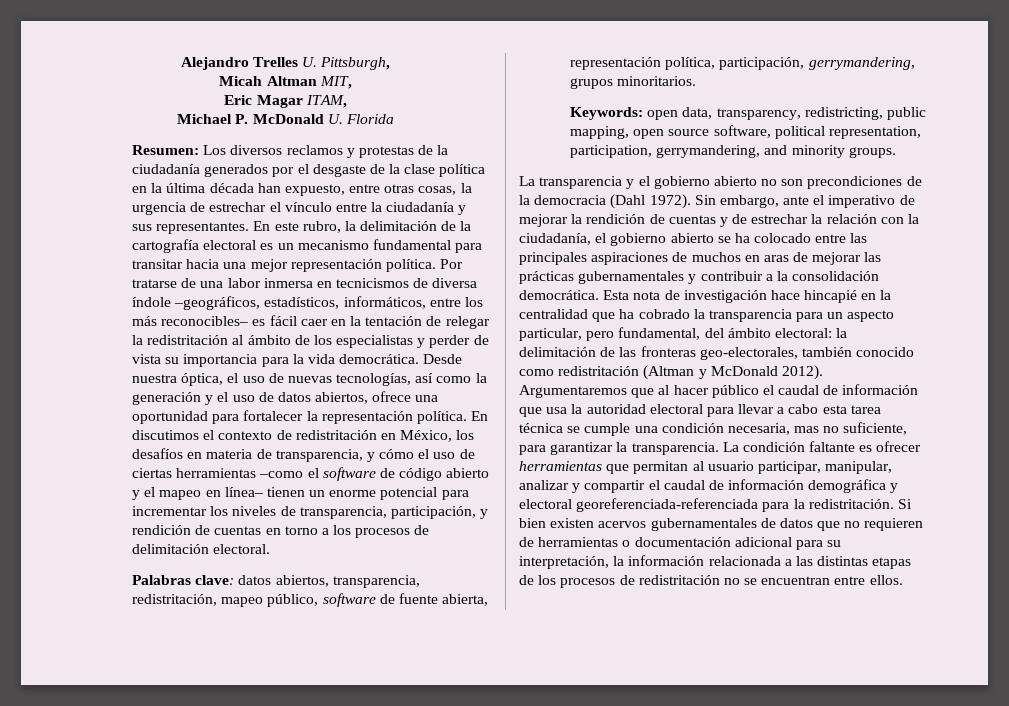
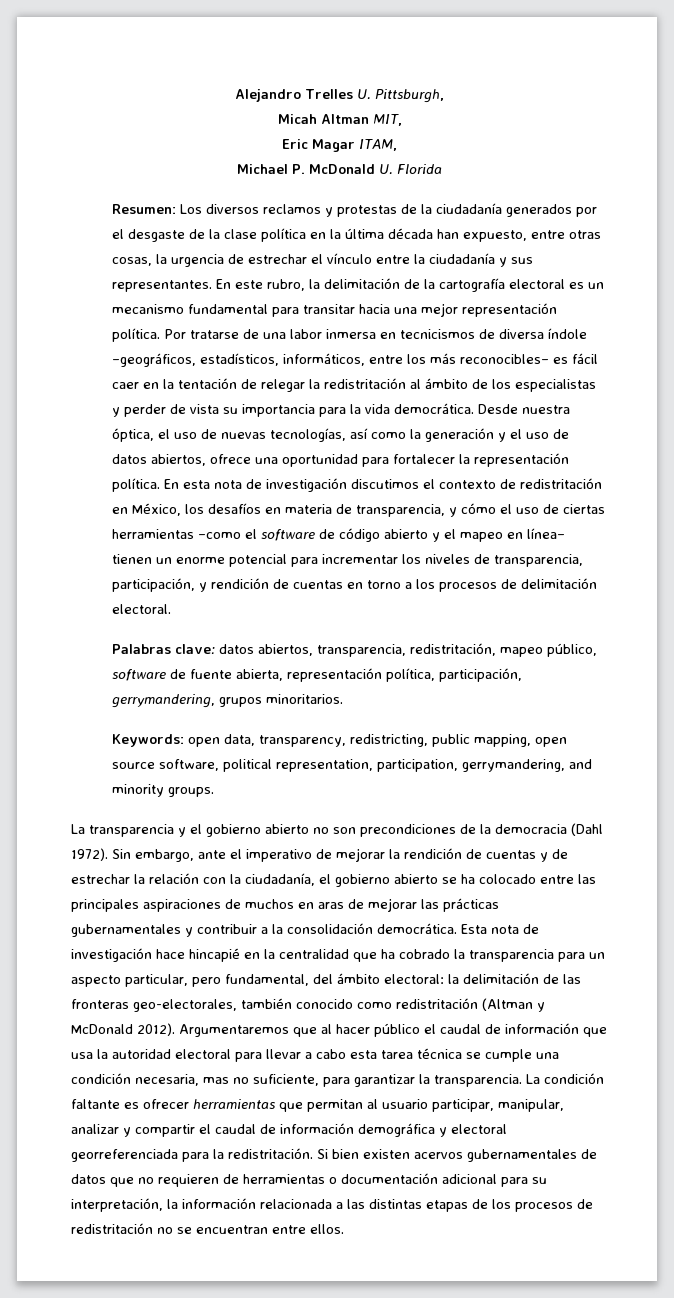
(489, 416) none -> [183,478,348,492] esta nota de investigación
[576,498,759,512] georeferenciada-referenciada -> [71,1149,178,1162] georreferenciada

